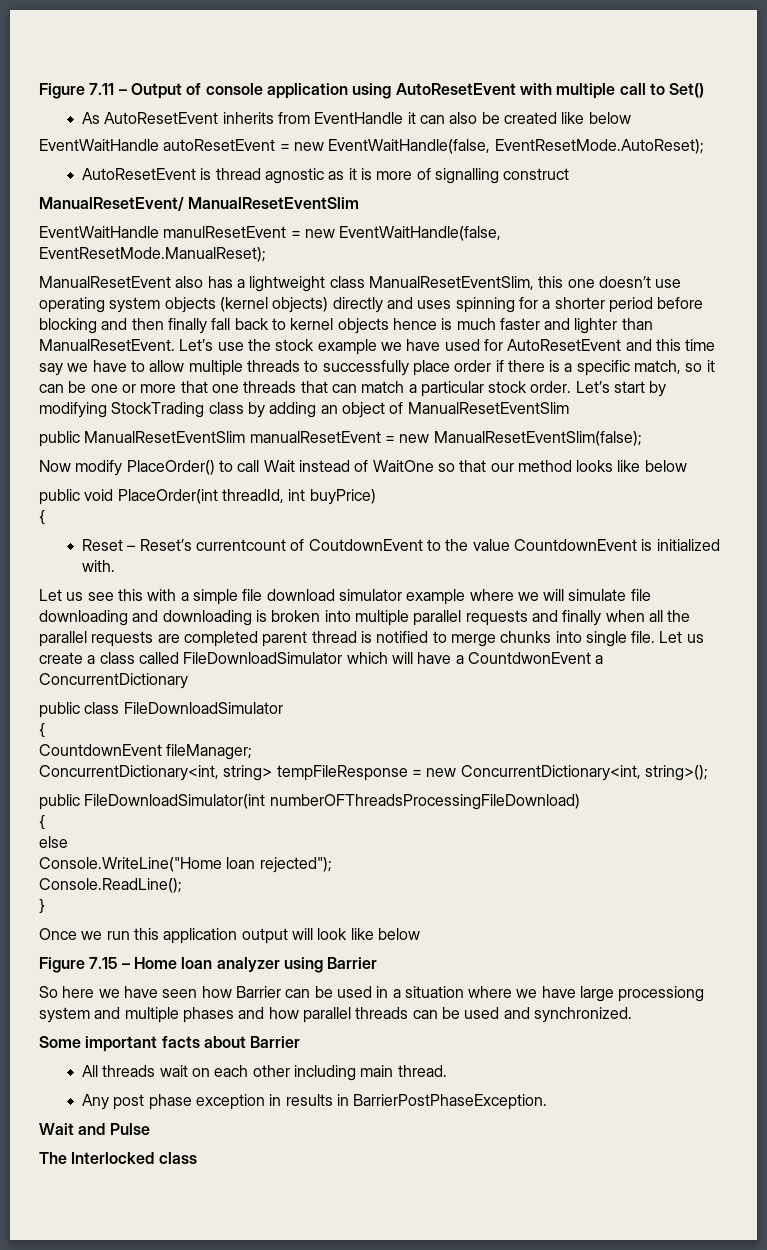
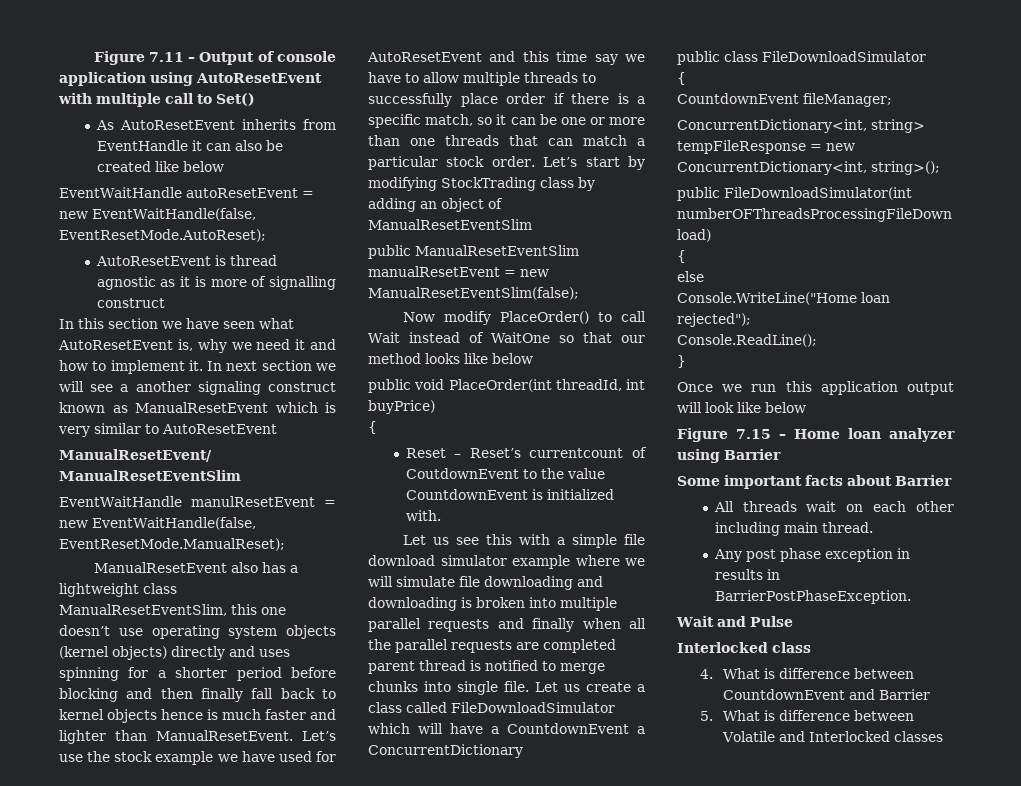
(570, 174) none -> [59,318,294,329] [58,339,336,353] [59,360,336,374] [59,381,336,395] [59,402,336,413] [58,423,277,437] // In this section we have seen what AutoResetEvent is, why we need it and how to implement it. In next section we will see a another signaling construct known as ManualResetEvent which is very similar to AutoResetEvent
[180,381,208,393] that -> [368,135,400,146] than
[467,652,591,664] CountdwonEvent -> [507,723,629,734] CountdownEvent
[39,986,705,1002] [39,1007,632,1023] // So here we have seen how Barrier can be used in a situation where we have large processiong system and multiple phases and how parallel threads can be used and synchronized. -> (781, 454) none
[39,1152,67,1164] The -> (793, 621) none
(197, 1158) none -> [699,668,914,679] [722,689,930,700] [699,710,914,721] [721,731,943,742] // 4. What is difference between CountdownEvent and Barrier // 5. What is difference between Volatile and Interlocked classes

